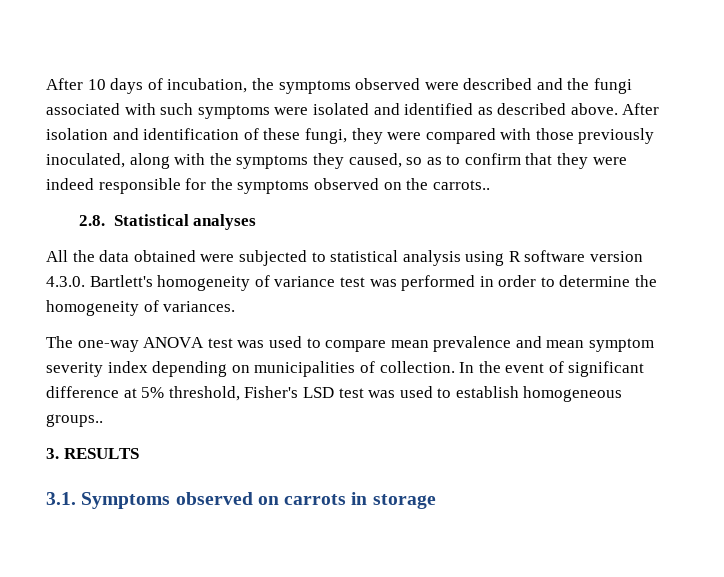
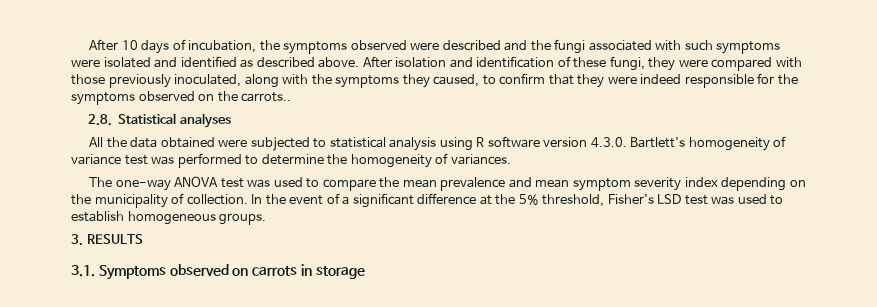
[406,157,442,165] so as -> (480, 80) none
[479,275,537,287] in order -> (242, 160) none
(387, 346) none -> [379,177,400,188] the
[254,361,356,377] municipalities -> [71,194,168,208] the municipality
(564, 367) none -> [342,196,350,205] a
(137, 393) none -> [495,194,516,205] the
[46,414,103,427] groups.. -> [219,213,267,225] groups.

